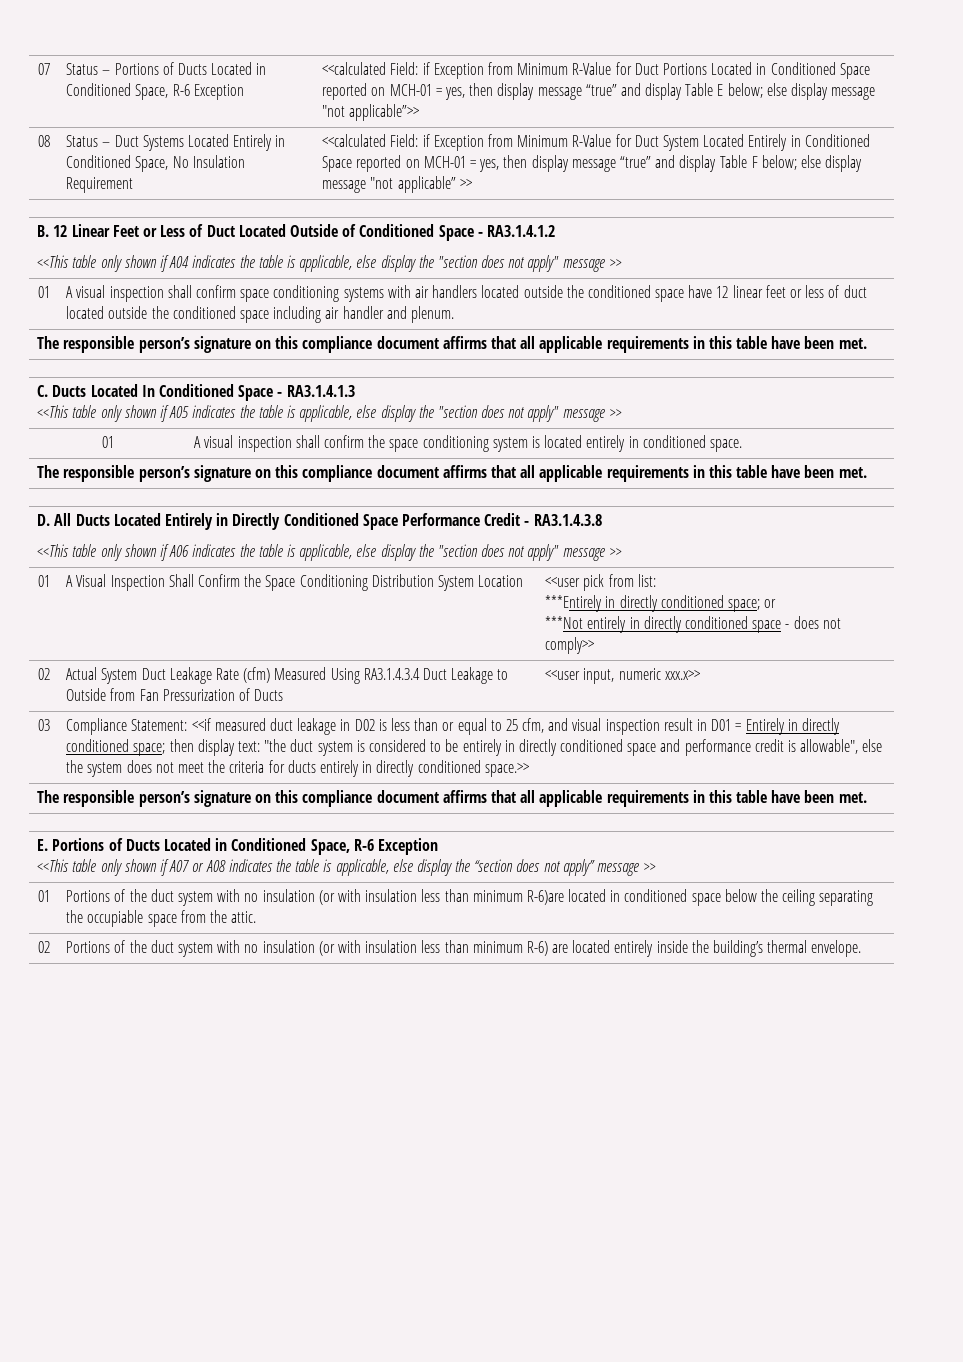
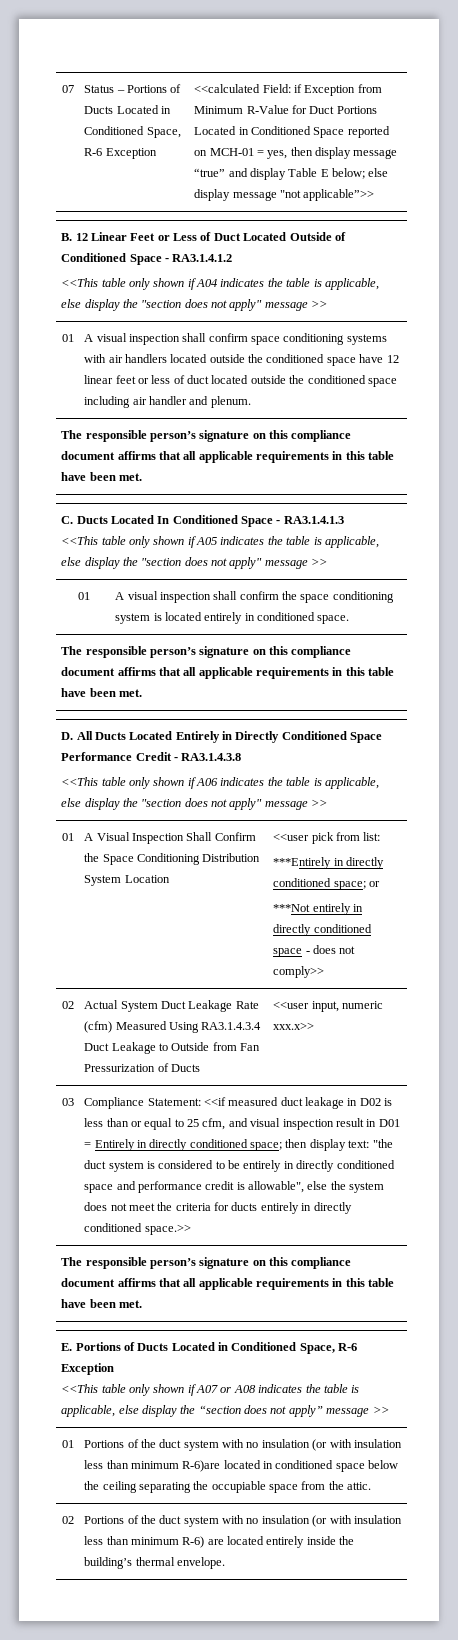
[38,135,50,147] [66,134,286,151] [66,155,245,172] [66,177,134,193] [322,134,870,151] [322,155,863,172] [322,176,472,193] // 08 | Status – Duct Systems Located Entirely in Conditioned Space, No Insulation Requirement | <<calculated Field: if Exception from Minimum R-Value for Duct System Located Entirely in Conditioned Space reported on MCH-01 = yes, then display message “true” and display Table F below; else display message "not applicable” >> -> (375, 195) none

